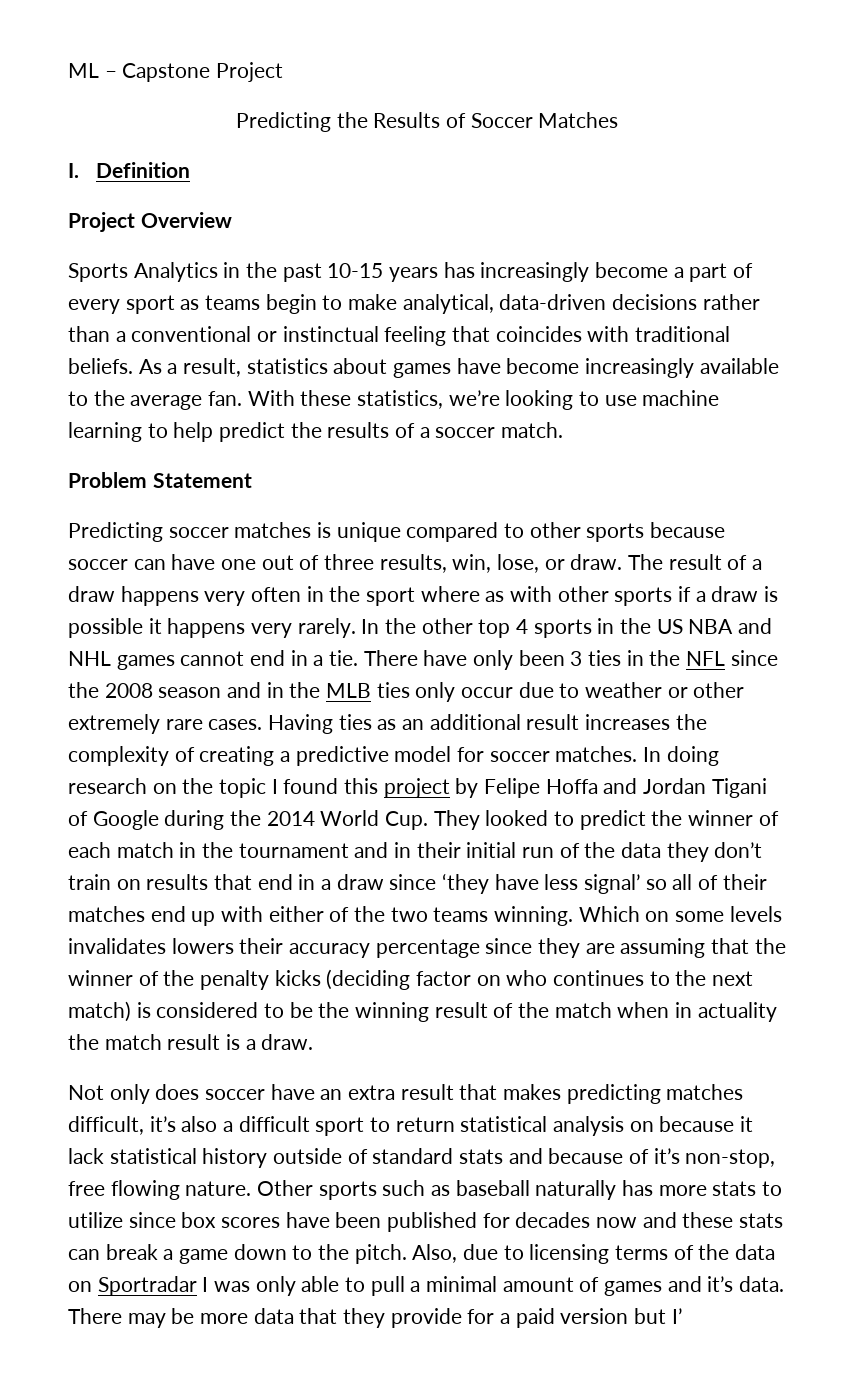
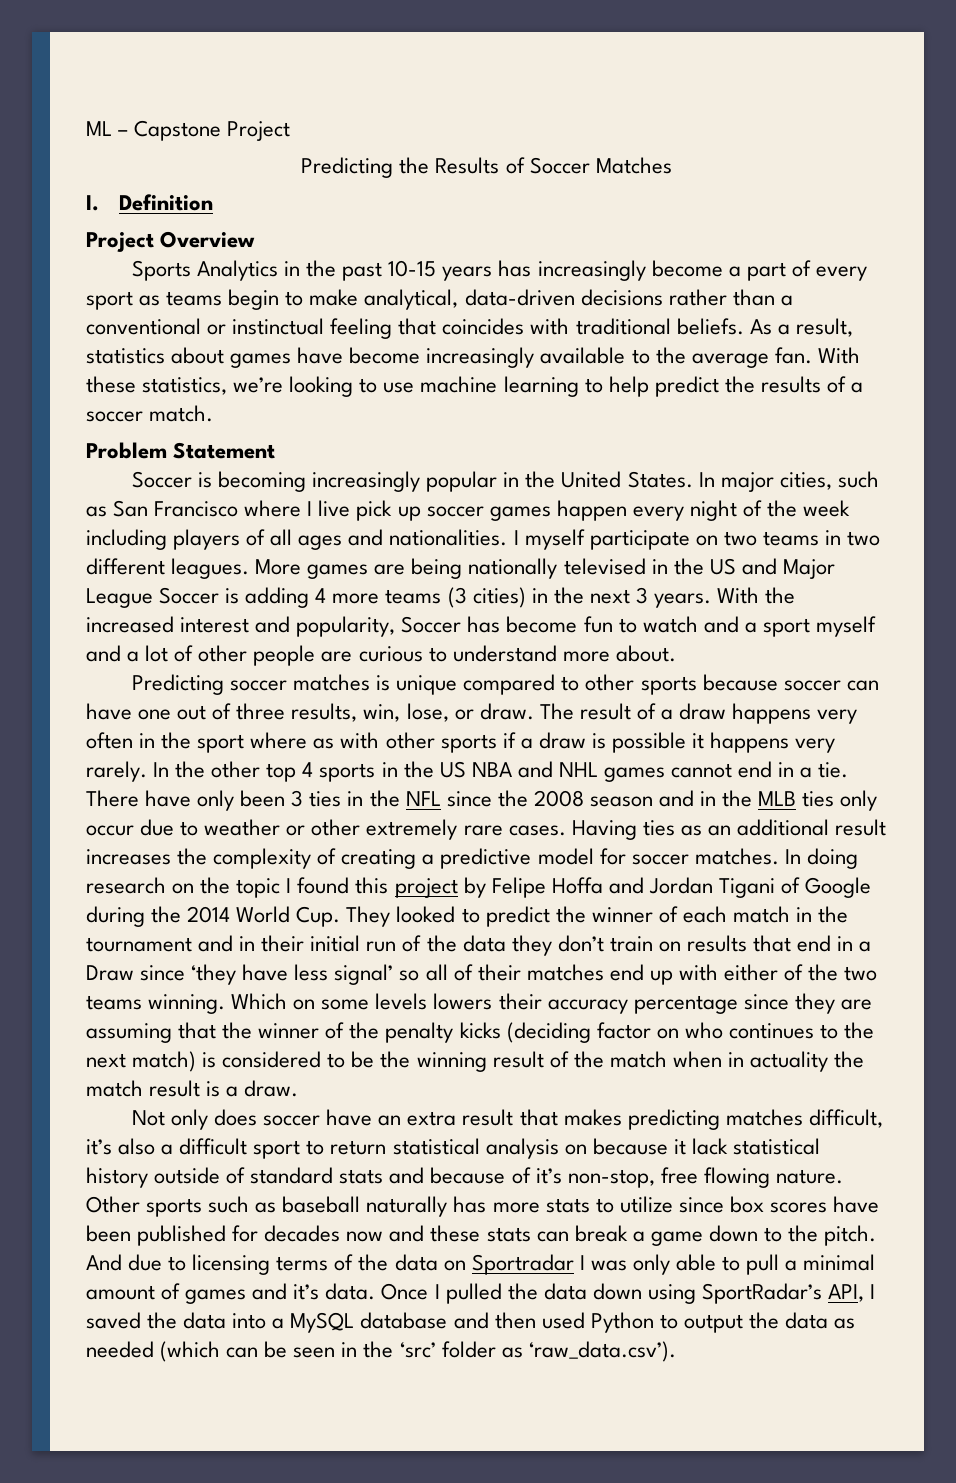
(252, 480) none -> [131,471,879,492] [86,500,851,521] [86,529,881,550] [86,558,835,579] [86,587,796,608] [86,616,876,637] [86,645,676,666] // Soccer is becoming increasingly popular in the United States. In major cities, such as San Francisco where I live pick up soccer games happen every night of the week including players of all ages and nationalities. I myself participate on two teams in two different leagues. More games are being nationally televised in the US and Major League Soccer is adding 4 more teams (3 cities) in the next 3 years. With the increased interest and popularity, Soccer has become fun to watch and a sport myself and a lot of other people are curious to understand more about.
[336,874,384,890] draw -> [86,965,134,981] Draw
[68,938,166,954] invalidates -> (428, 1001) none
[412,1244,458,1263] Also, -> [86,1254,122,1271] And
[68,1308,682,1328] There may be more data that they provide for a paid version but I’ -> [381,1283,876,1304] [86,1312,856,1333] [86,1341,676,1362] Once I pulled the data down using SportRadar’s API, I saved the data into a MySQL database and then used Python to output the data as needed (which can be seen in the ‘src’ folder as ‘raw_data.csv’).

